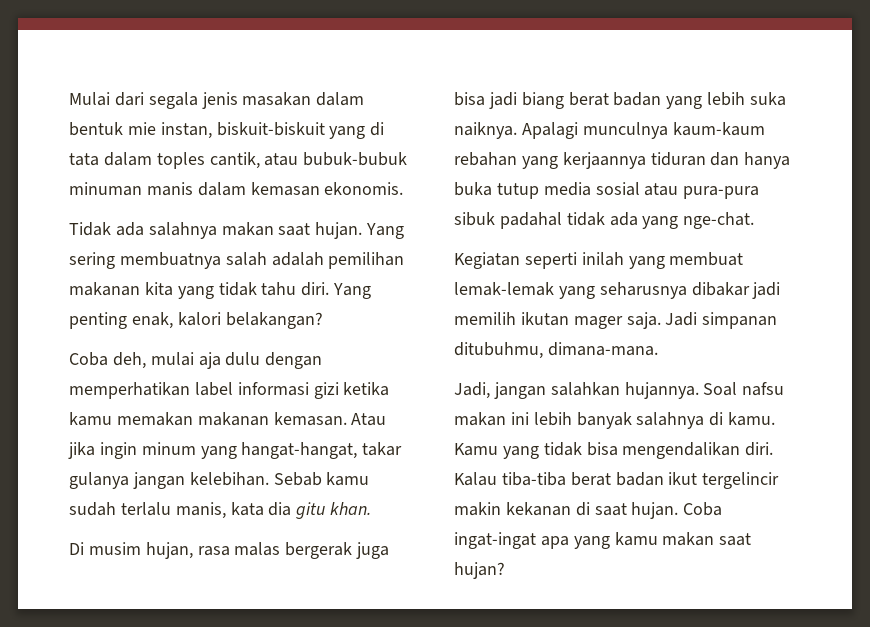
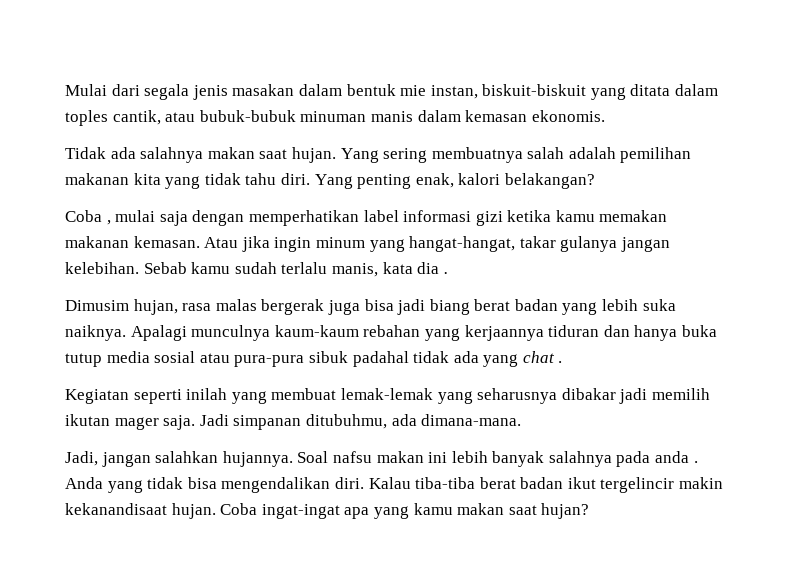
[370,122,385,136] [69,153,99,166] di tata -> [630,84,671,96] ditata
[112,352,261,369] deh, mulai aja dulu -> [106,210,188,226] , mulai saja
[296,502,372,519] [69,542,141,555] gitu khan. // Di musim -> [443,272,448,274] [65,300,129,311] . // Dimusim
[683,212,755,229] nge-chat. -> [522,351,563,363] chat .
(543, 350) none -> [391,414,417,426] ada
[709,412,776,426] [454,443,498,456] di kamu. Kamu -> [616,451,698,467] [65,477,103,489] pada anda . Anda
[505,502,627,516] kekanan di saat -> [65,503,167,515] kekanandisaat

